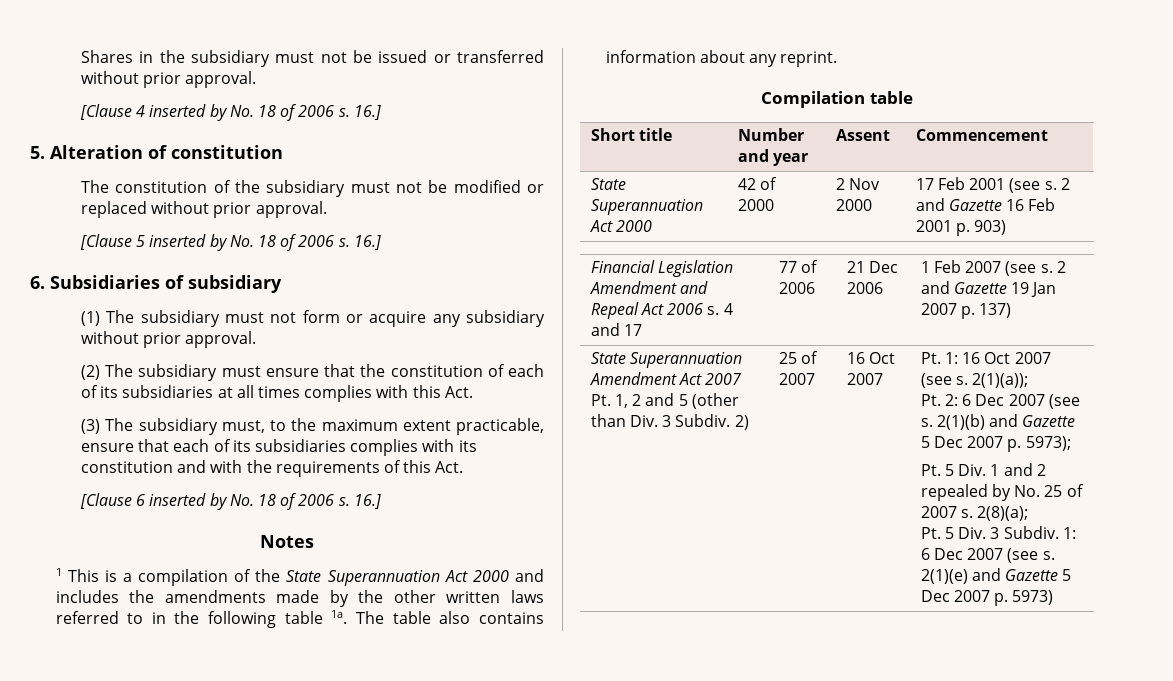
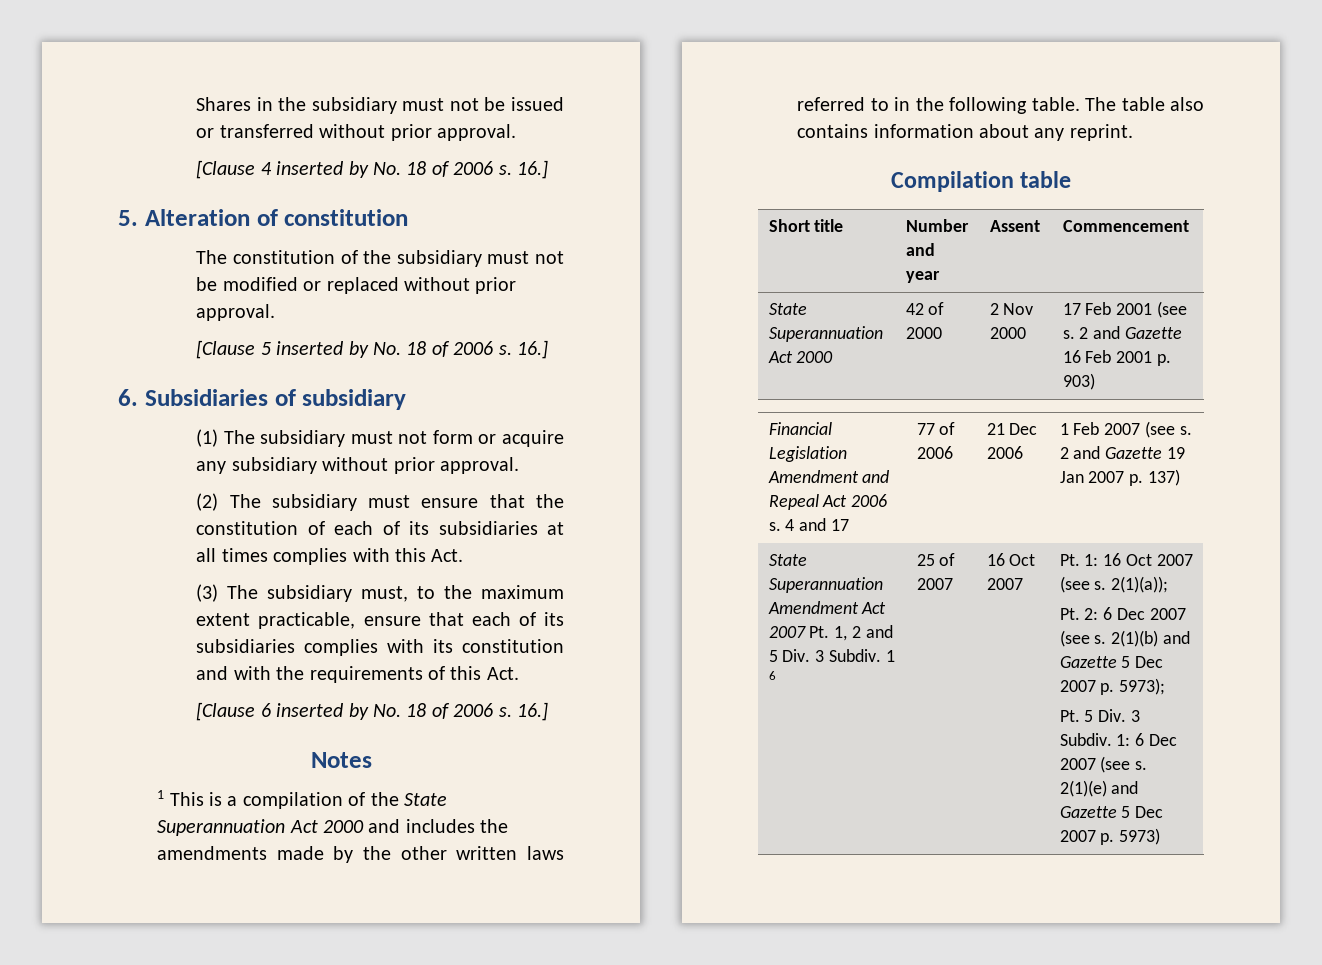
[284,610,348,624] table 1a. -> [1031,97,1080,111] table.
[691,393,739,409] [590,414,749,430] (other than Div. 3 Subdiv. 2) -> [782,649,896,662] [768,671,776,680] Div. 3 Subdiv. 1 6
[920,463,1046,476] [920,484,1084,501] [920,506,1029,521] // Pt. 5 Div. 1 and 2 repealed by No. 25 of 2007 s. 2(8)(a); -> (1166, 686) none

